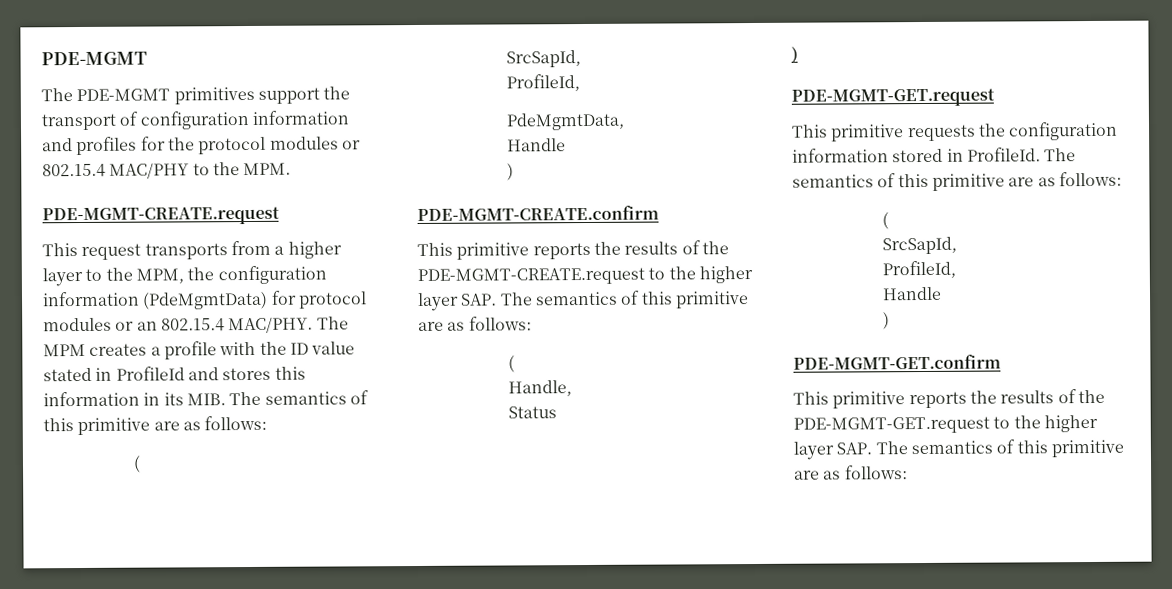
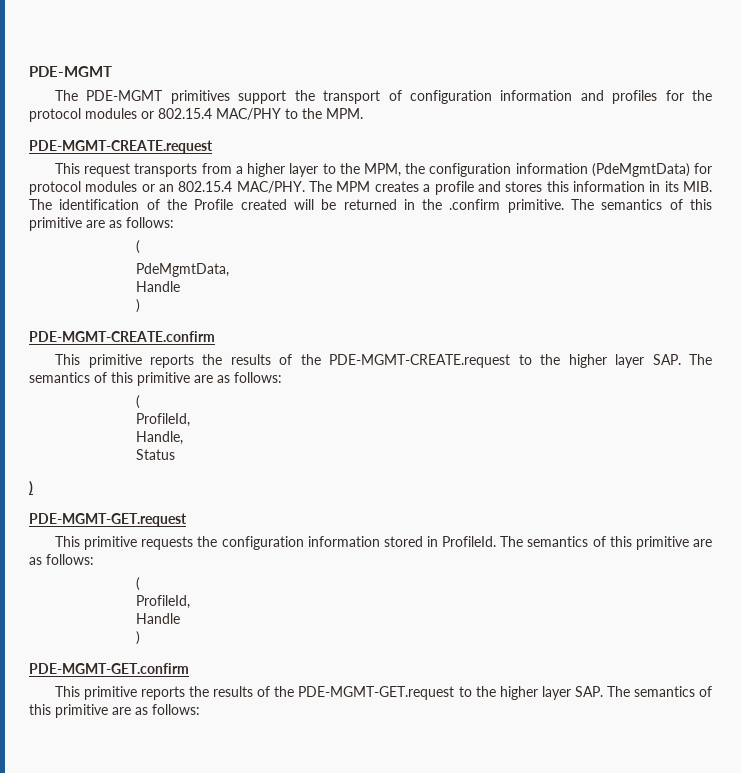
[219,341,356,356] [43,366,185,382] with the ID value stated in ProfileId -> (474, 188) none
[264,390,369,405] [43,415,268,436] [133,455,142,473] [506,50,582,68] [506,74,581,92] semantics of this primitive are as follows: // ( // SrcSapId, // ProfileId, -> [59,199,712,213] [29,217,174,231] [135,240,140,254] identification of the Profile created will be returned in the .confirm primitive. The semantics of this primitive are as follows: // (
(516, 364) none -> [135,413,190,427] // ProfileId,
[882,236,958,255] // SrcSapId, -> (140, 584) none

